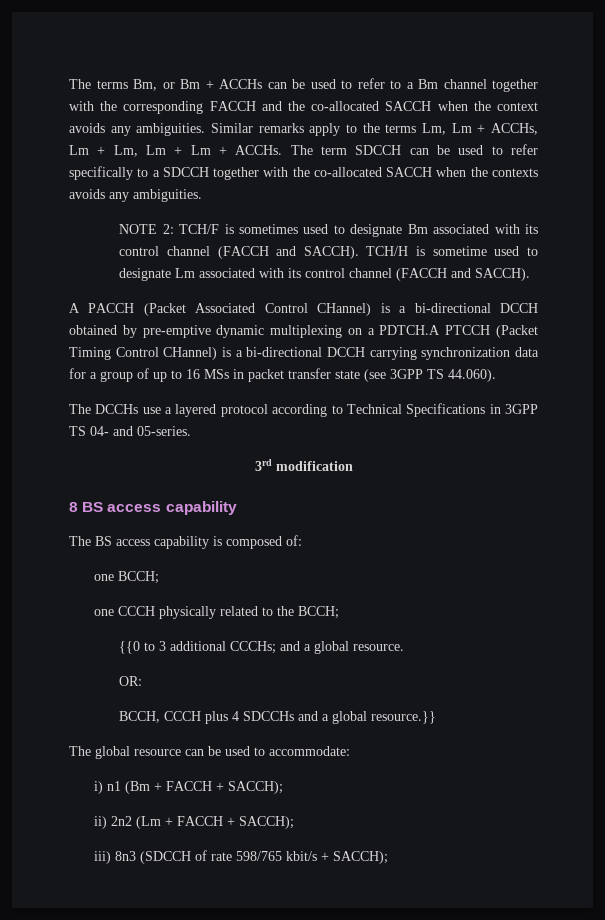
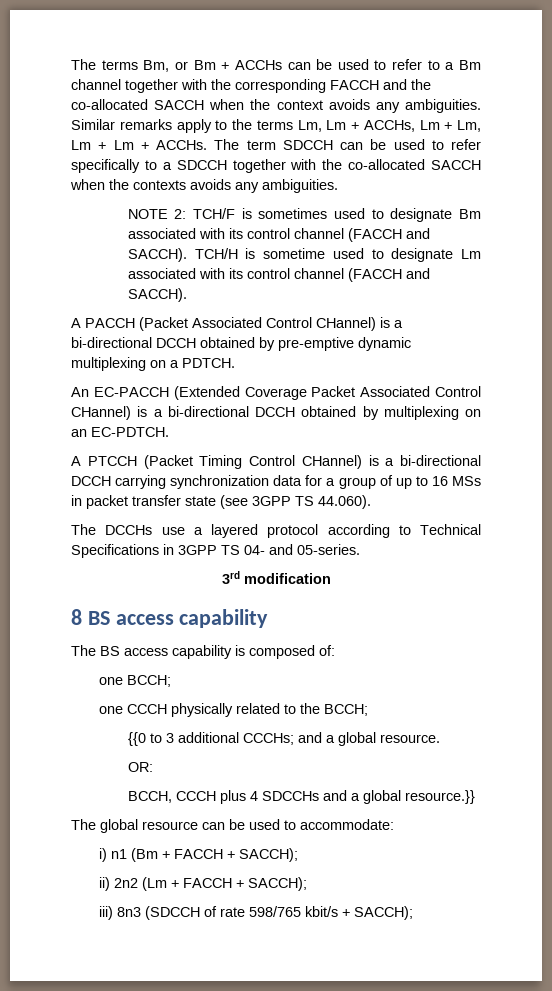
[379,325,441,335] PDTCH.A -> [182,358,235,368] [71,386,481,400] [71,406,481,420] [71,427,169,437] [71,456,81,466] PDTCH. // An EC-PACCH (Extended Coverage Packet Associated Control CHannel) is a bi-directional DCCH obtained by multiplexing on an EC-PDTCH. // A

